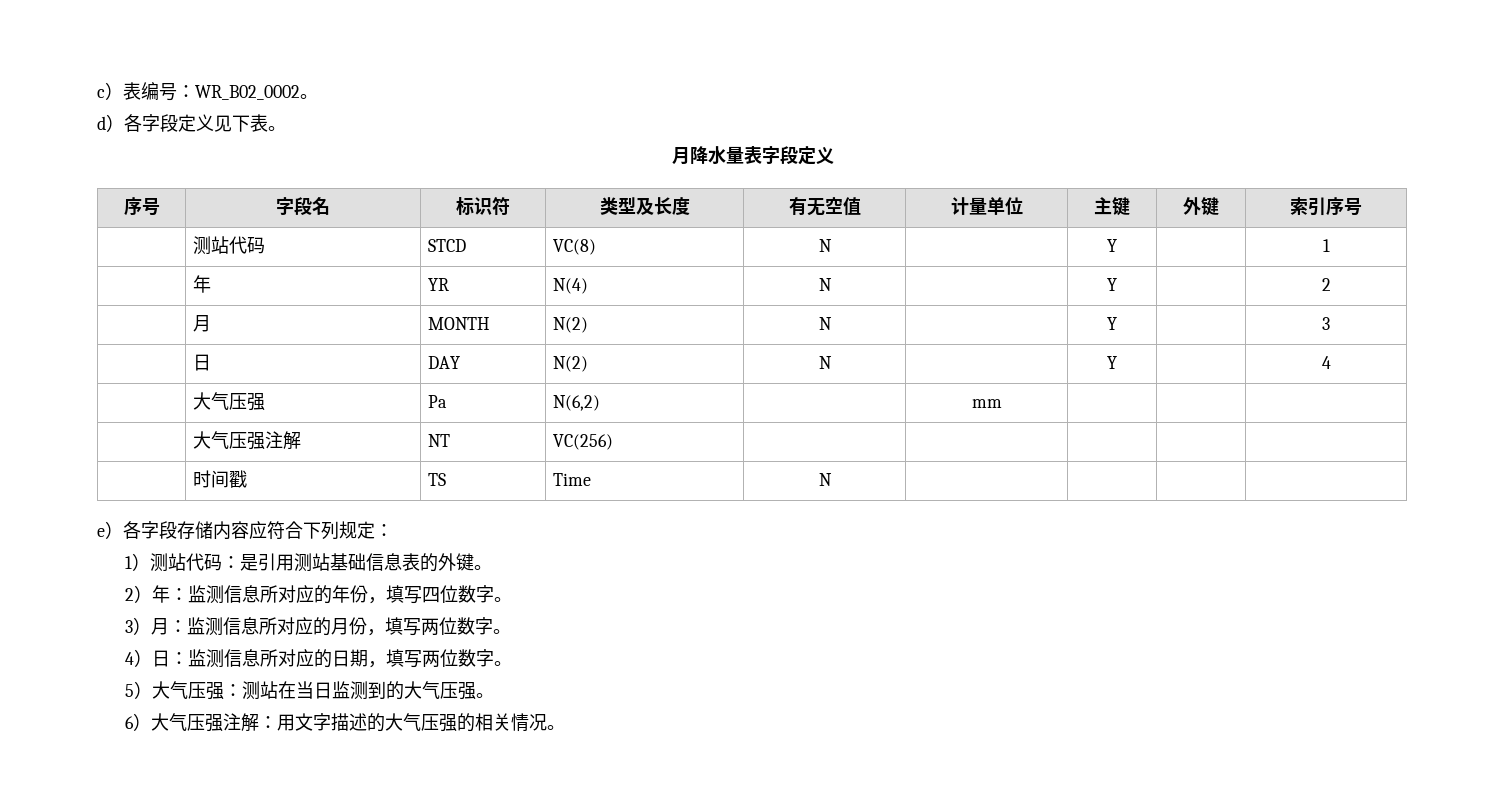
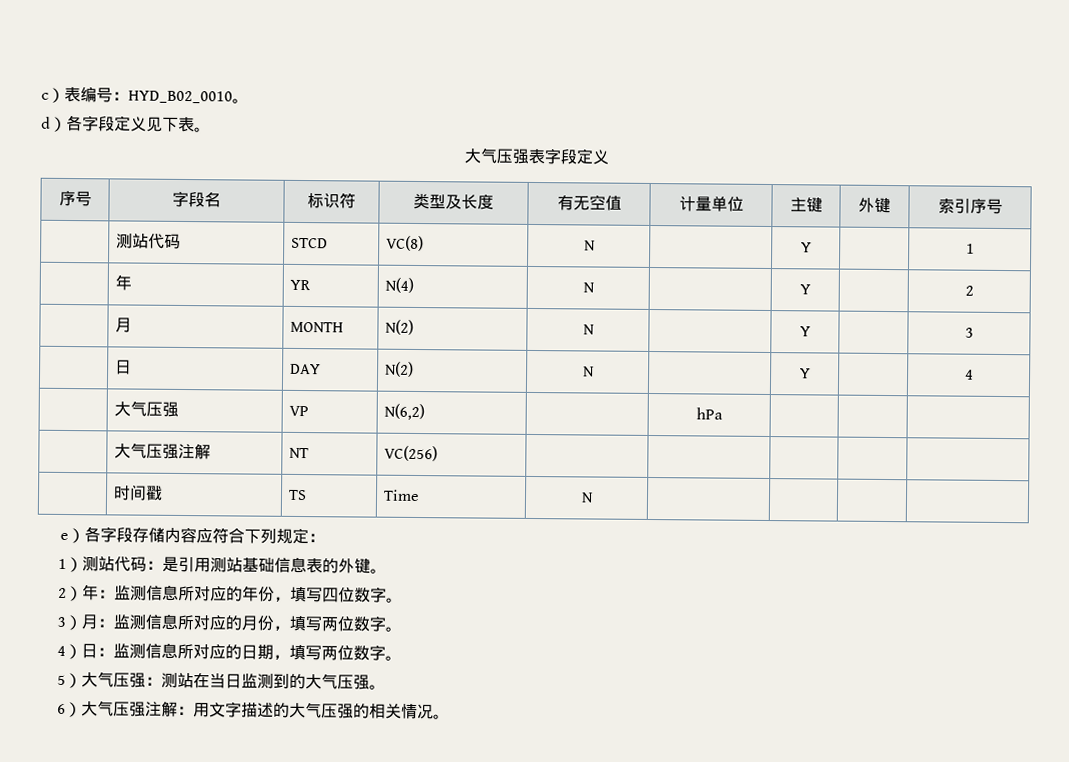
[195,85,300,100] WR_B02_0002 -> [128,90,233,104] HYD_B02_0010
[671,146,744,165] 月降水量 -> [463,147,529,164] 大气压强
[428,395,448,408] Pa -> [289,405,310,417] VP
[971,399,1002,408] mm -> [695,407,723,420] hPa

